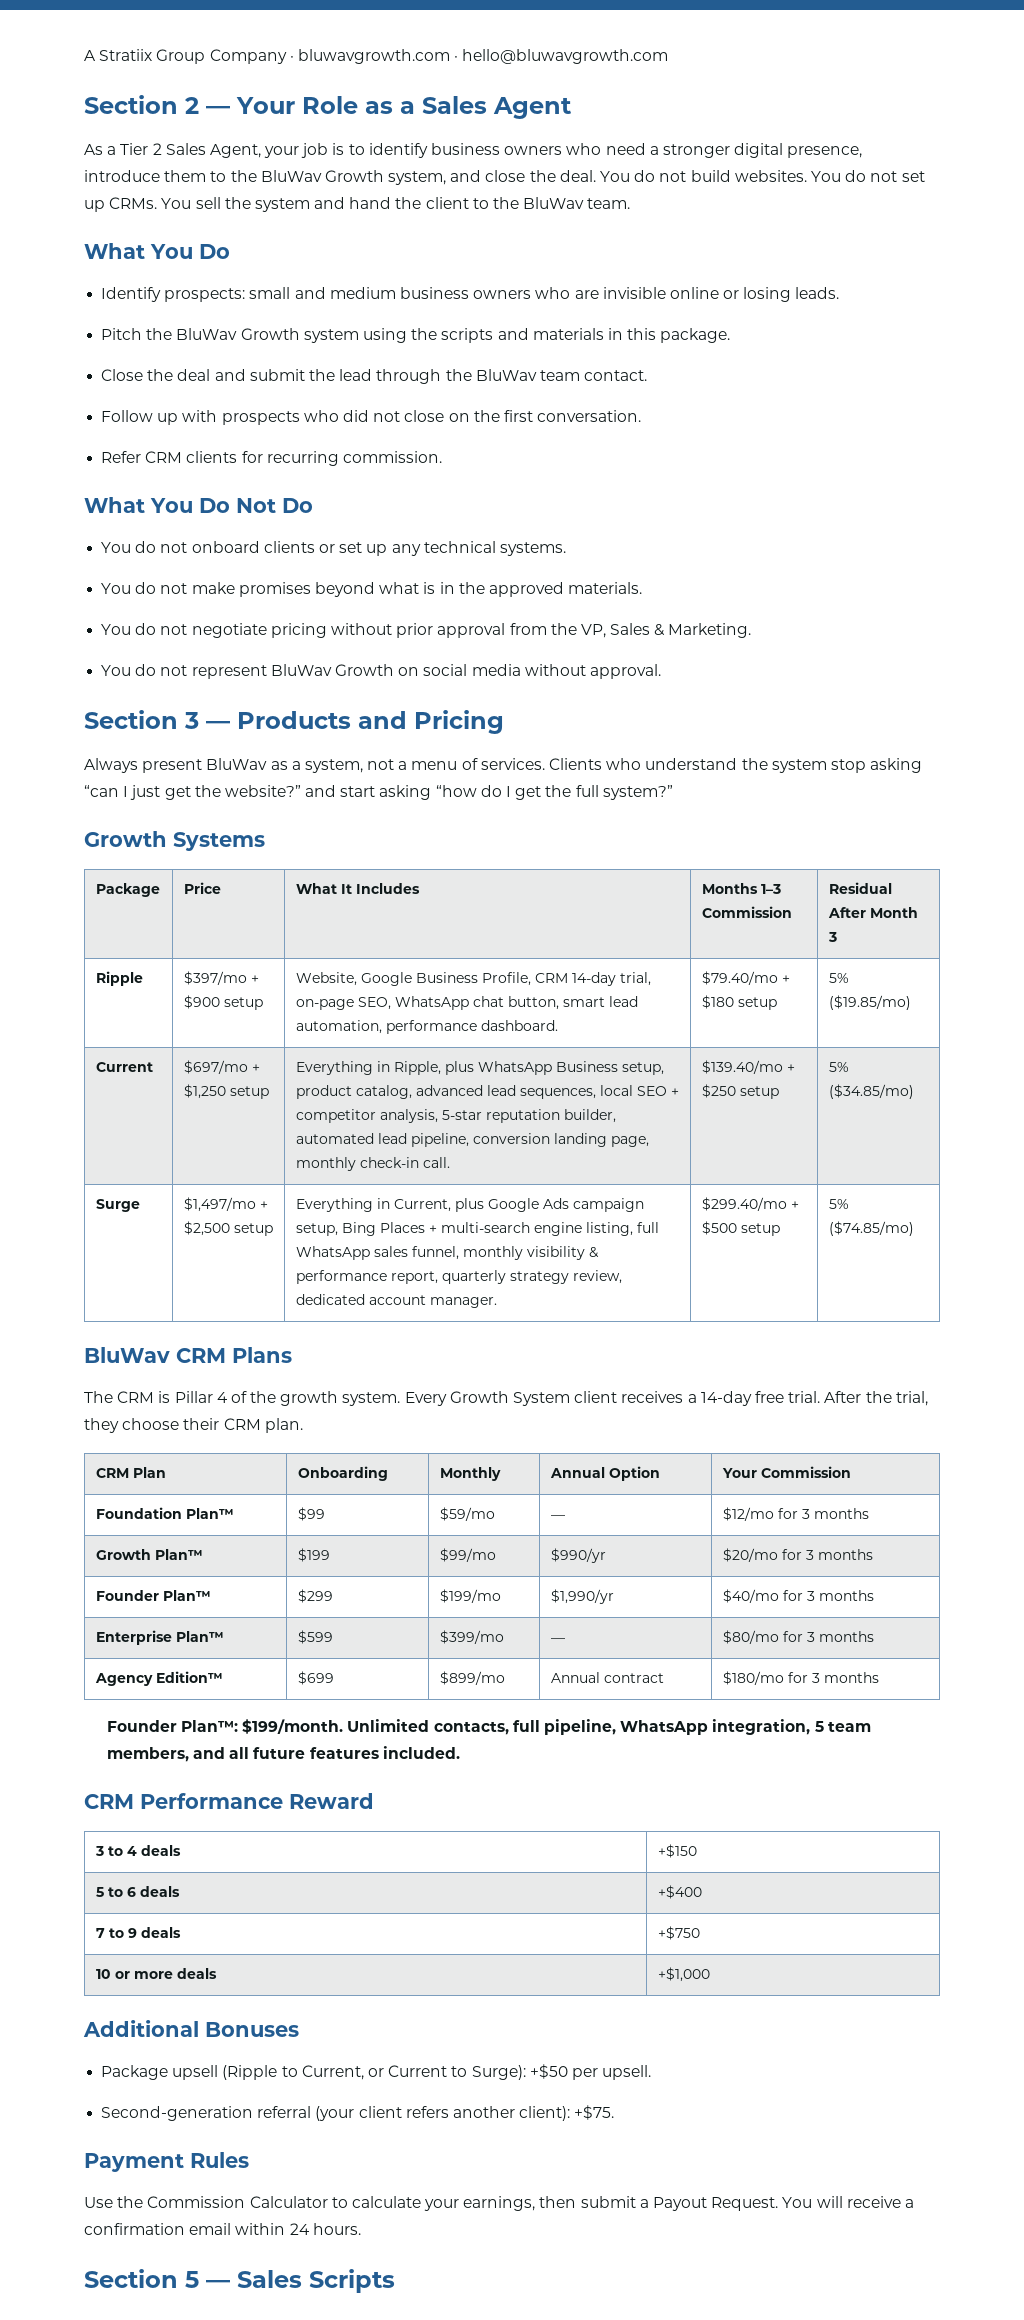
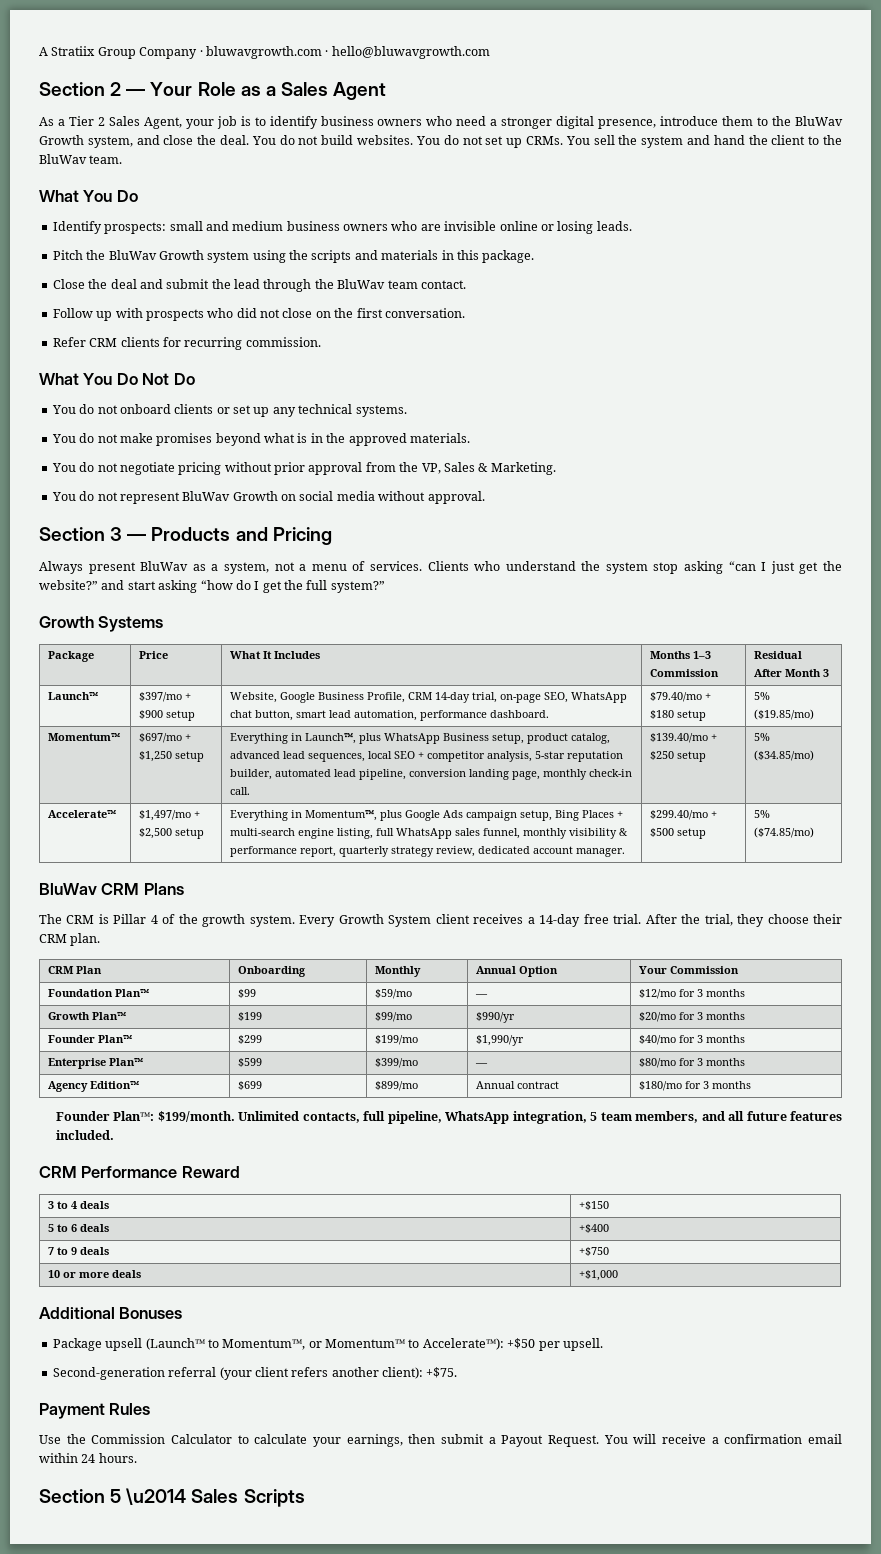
[95,971,143,986] Ripple -> [48,692,99,700] Launch™
[95,1062,153,1072] Current -> [48,733,121,741] Momentum™
[393,1061,441,1075] Ripple, -> [305,733,357,744] Launch™,
[95,1199,140,1212] Surge -> [48,810,117,818] Accelerate™
[393,1199,451,1212] Current, -> [305,810,378,821] Momentum™,
[222,2065,526,2080] (Ripple to Current, or Current to Surge): -> [145,1338,504,1350] (Launch™ to Momentum™, or Momentum™ to Accelerate™):
[206,2280,230,2288] — -> [126,1488,187,1505] \u2014

